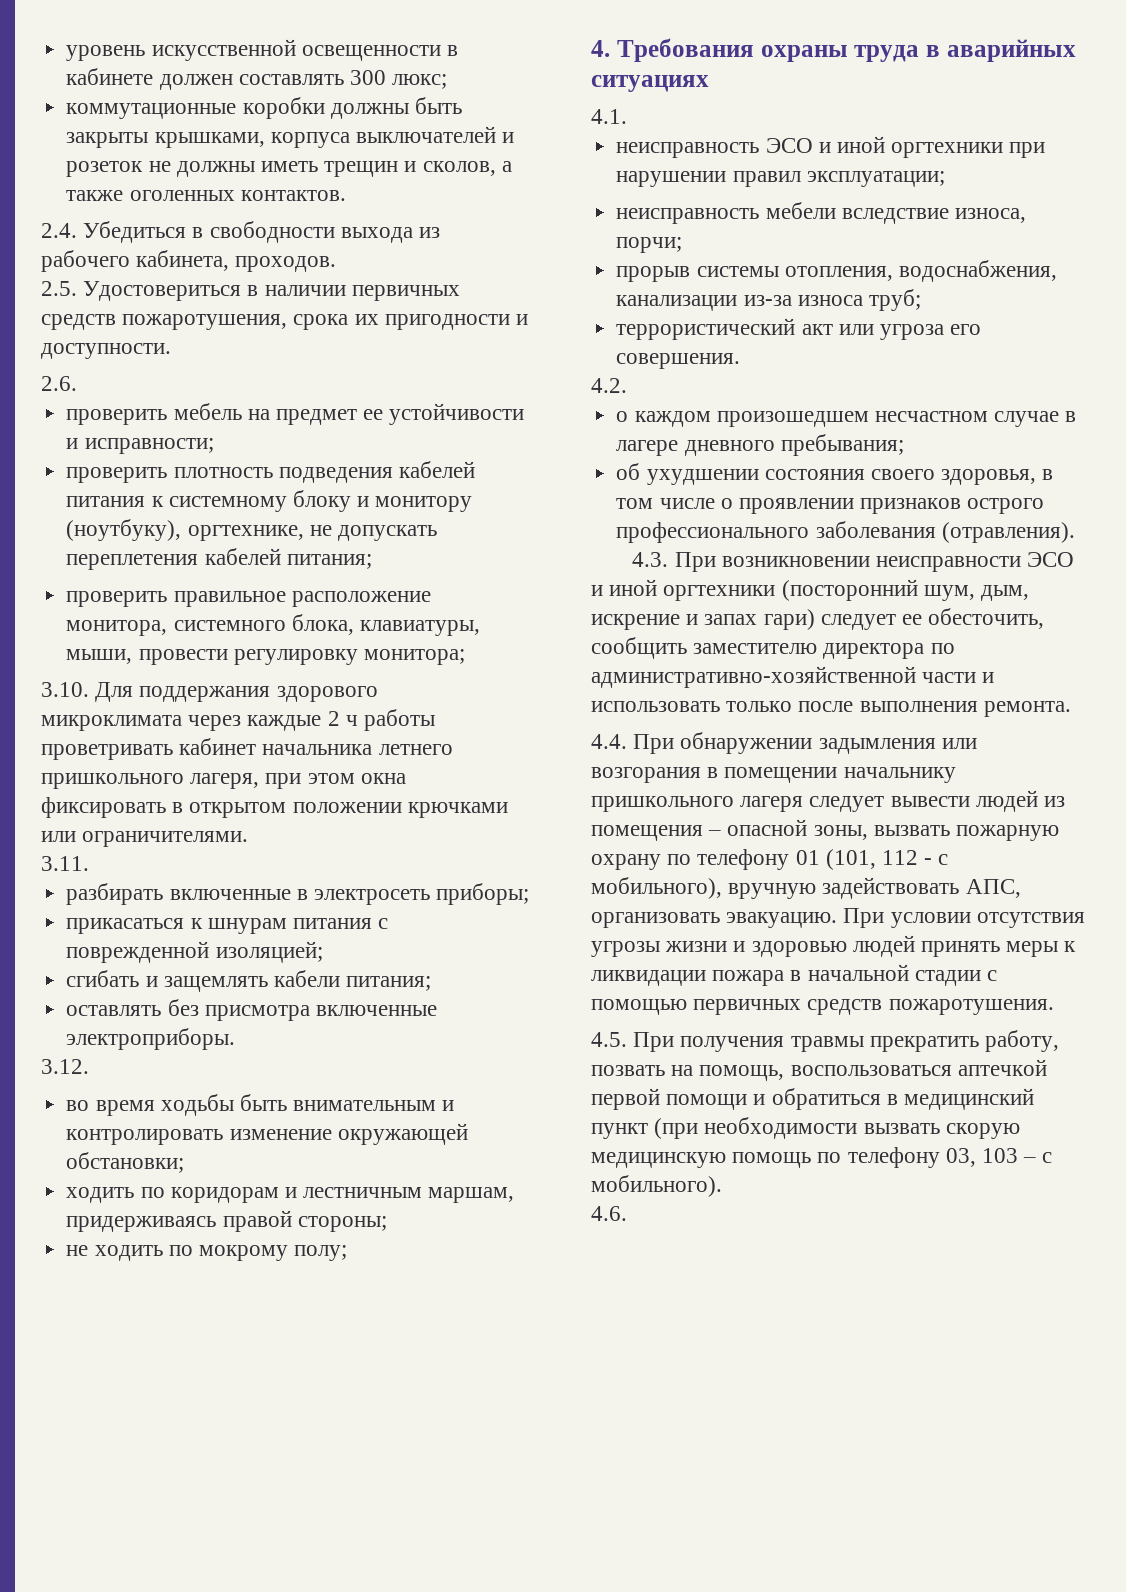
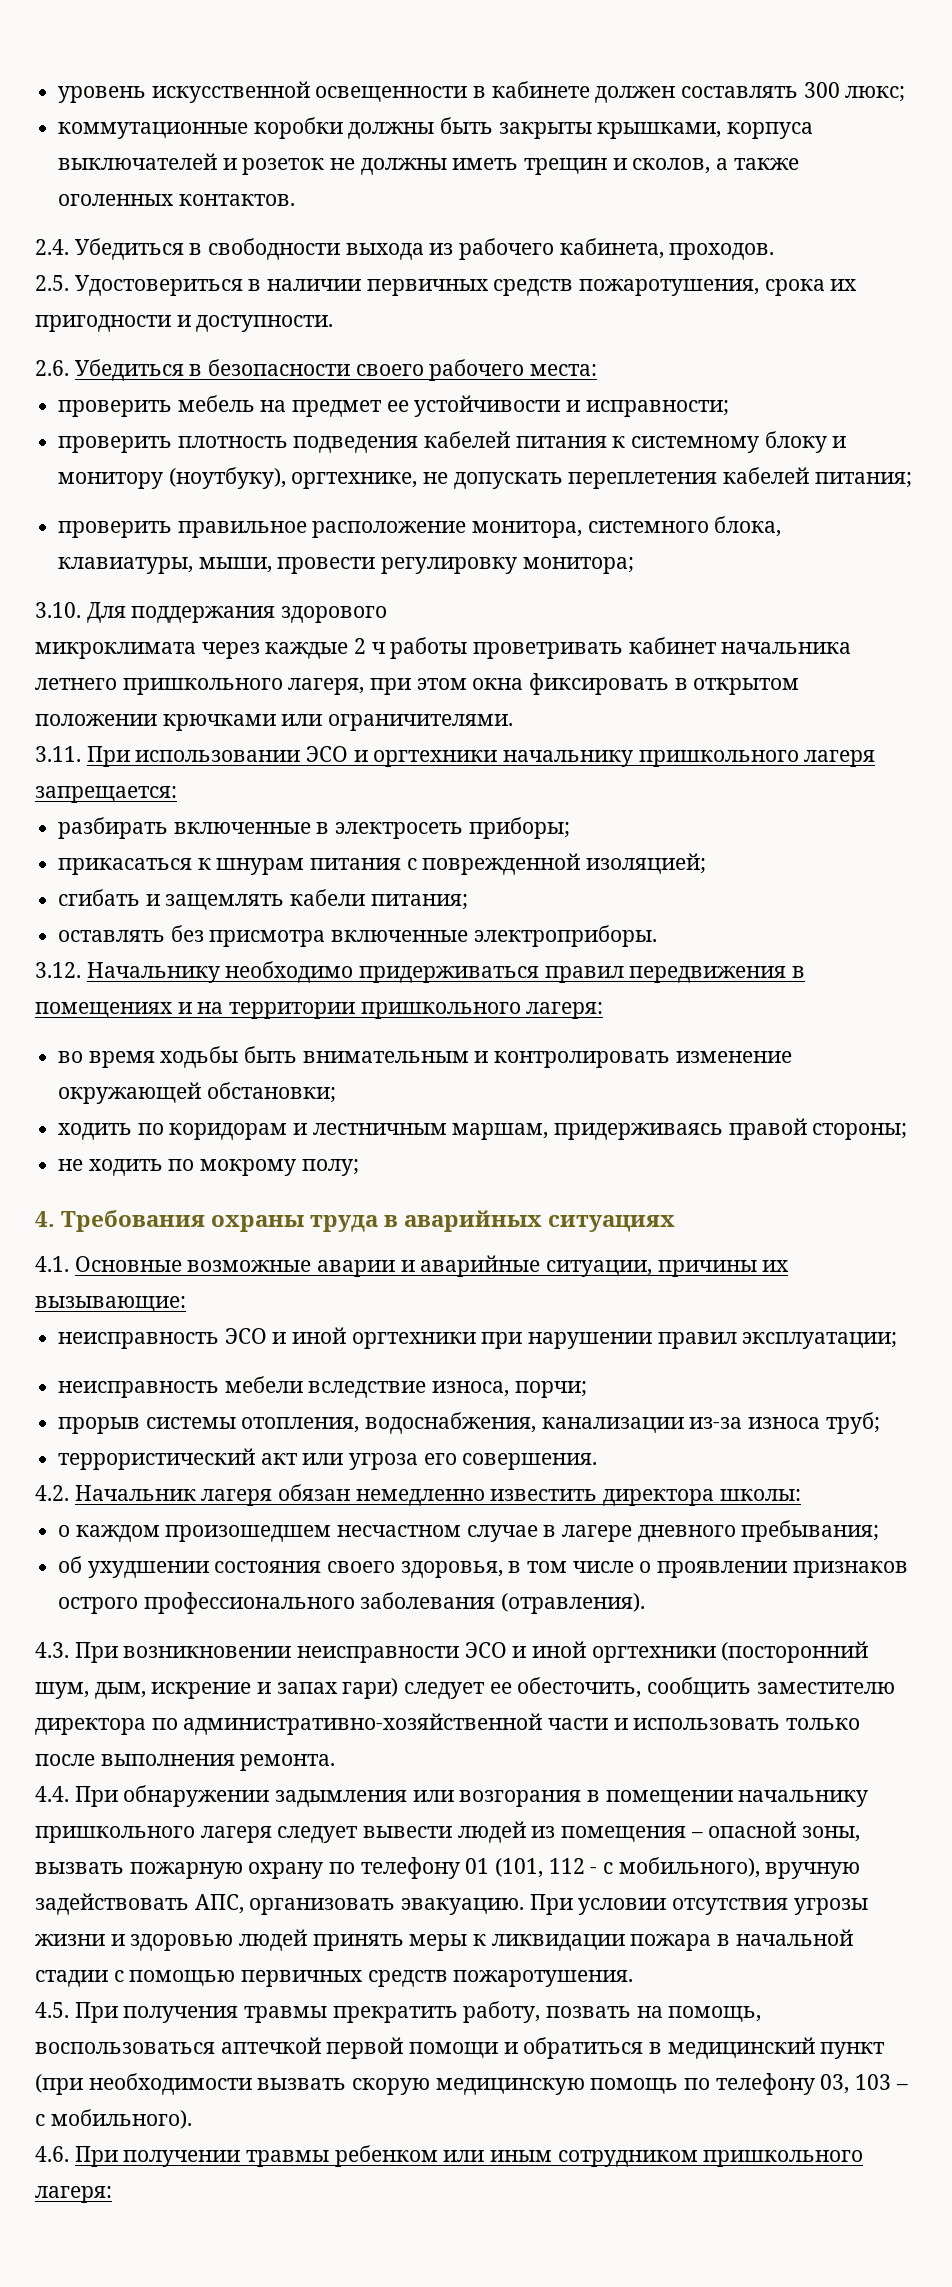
(77, 383) none -> [74,359,598,381] Убедиться в безопасности своего рабочего места:
(89, 863) none -> [86,746,876,767] [35,786,177,803] При использовании ЭСО и оргтехники начальнику пришкольного лагеря запрещается:
(89, 1066) none -> [86,961,806,983] [35,1002,604,1019] Начальнику необходимо придерживаться правил передвижения в помещениях и на территории пришкольного лагеря:
(627, 116) none -> [74,1255,790,1277] [35,1296,186,1312] Основные возможные аварии и аварийные ситуации, причины их вызывающие:
(627, 385) none -> [74,1484,801,1506] Начальник лагеря обязан немедленно известить директора школы:
(627, 1213) none -> [74,2145,864,2167] [35,2186,112,2203] При получении травмы ребенком или иным сотрудником пришкольного лагеря:

